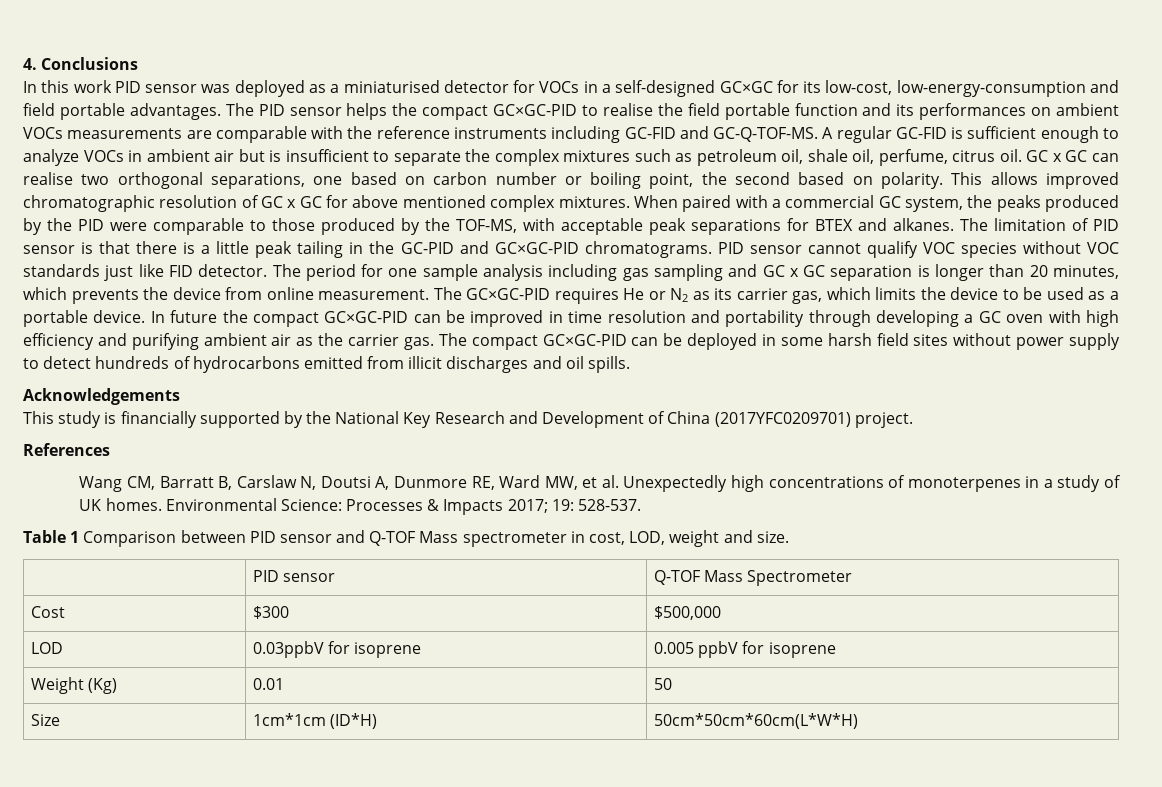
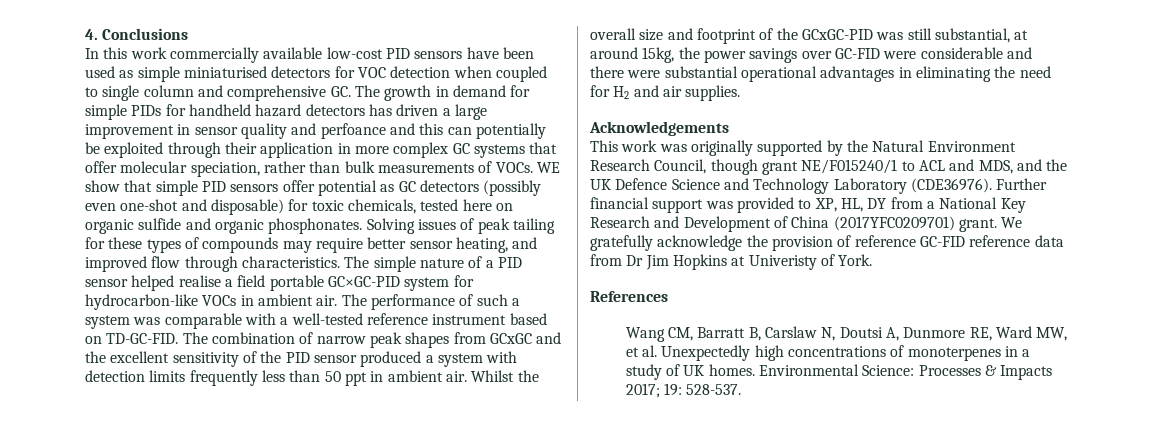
[114,80,1120,97] [23,103,1119,120] [23,126,1120,143] [23,149,1119,166] [23,172,1119,189] [23,195,1120,212] [23,218,1119,235] [23,241,1119,258] [23,264,1120,281] [23,287,1119,304] [23,310,1120,327] [23,333,1120,350] [23,356,631,373] [23,388,180,405] [23,411,332,428] PID sensor was deployed as a miniaturised detector for VOCs in a self-designed GC×GC for its low-cost, low-energy-consumption and field portable advantages. The PID sensor helps the compact GC×GC-PID to realise the field portable function and its performances on ambient VOCs measurements are comparable with the reference instruments including GC-FID and GC-Q-TOF-MS. A regular GC-FID is sufficient enough to analyze VOCs in ambient air but is insufficient to separate the complex mixtures such as petroleum oil, shale oil, perfume, citrus oil. GC x GC can realise two orthogonal separations, one based on carbon number or boiling point, the second based on polarity. This allows improved chromatographic resolution of GC x GC for above mentioned complex mixtures. When paired with a commercial GC system, the peaks produced by the PID were comparable to those produced by the TOF-MS, with acceptable peak separations for BTEX and alkanes. The limitation of PID sensor is that there is a little peak tailing in the GC-PID and GC×GC-PID chromatograms. PID sensor cannot qualify VOC species without VOC standards just like FID detector. The period for one sample analysis including gas sampling and GC x GC separation is longer than 20 minutes, which prevents the device from online measurement. The GC×GC-PID requires He or N2 as its carrier gas, which limits the device to be used as a portable device. In future the compact GC×GC-PID can be improved in time resolution and portability through developing a GC oven with high efficiency and purifying ambient air as the carrier gas. The compact GC×GC-PID can be deployed in some harsh field sites without power supply to detect hundreds of hydrocarbons emitted from illicit discharges and oil spills. // Acknowledgements // This study is financially supported by the -> [169,47,534,63] [85,66,547,82] [85,85,531,101] [85,104,487,120] [85,123,546,139] [85,142,558,158] [85,161,560,177] [85,180,542,196] [85,199,513,215] [85,218,555,234] [85,237,538,253] [85,256,522,272] [85,275,474,291] [85,294,520,310] [85,313,547,329] [85,332,562,348] [85,351,518,367] [85,370,539,386] [590,28,1029,44] [590,47,1032,63] [590,66,1051,82] [590,85,741,101] [589,121,729,136] [590,140,1016,156] [590,159,1068,175] [590,178,1048,194] [590,197,935,213] commercially available low-cost PID sensors have been used as simple miniaturised detectors for VOC detection when coupled to single column and comprehensive GC. The growth in demand for simple PIDs for handheld hazard detectors has driven a large improvement in sensor quality and perfoance and this can potentially be exploited through their application in more complex GC systems that offer molecular speciation, rather than bulk measurements of VOCs. WE show that simple PID sensors offer potential as GC detectors (possibly even one-shot and disposable) for toxic chemicals, tested here on organic sulfide and organic phosphonates. Solving issues of peak tailing for these types of compounds may require better sensor heating, and improved flow through characteristics. The simple nature of a PID sensor helped realise a field portable GC×GC-PID system for hydrocarbon-like VOCs in ambient air. The performance of such a system was comparable with a well-tested reference instrument based on TD-GC-FID. The combination of narrow peak shapes from GCxGC and the excellent sensitivity of the PID sensor produced a system with detection limits frequently less than 50 ppt in ambient air. Whilst the overall size and footprint of the GCxGC-PID was still substantial, at around 15kg, the power savings over GC-FID were considerable and there were substantial operational advantages in eliminating the need for H2 and air supplies. // Acknowledgements // This work was originally supported by the Natural Environment Research Council, though grant NE/F015240/1 to ACL and MDS, and the UK Defence Science and Technology Laboratory (CDE36976). Further financial support was provided to XP, HL, DY from a
[854,412,913,428] project. -> [958,217,1023,232] [590,235,1064,251] [590,254,873,270] grant. We gratefully acknowledge the provision of reference GC-FID reference data from Dr Jim Hopkins at Univeristy of York.
[23,530,789,547] [253,570,336,582] [654,570,853,586] [31,606,66,618] [253,606,290,619] [654,606,722,620] [31,642,64,654] [253,641,422,658] [654,641,836,658] [31,677,118,694] [253,678,285,690] [654,678,673,690] [31,714,61,726] [253,713,378,729] [654,713,859,729] // Table 1 Comparison between PID sensor and Q-TOF Mass spectrometer in cost, LOD, weight and size. // | PID sensor | Q-TOF Mass Spectrometer // Cost | $300 | $500,000 // LOD | 0.03ppbV for isoprene | 0.005 ppbV for isoprene // Weight (Kg) | 0.01 | 50 // Size | 1cm*1cm (ID*H) | 50cm*50cm*60cm(L*W*H) -> (742, 389) none

